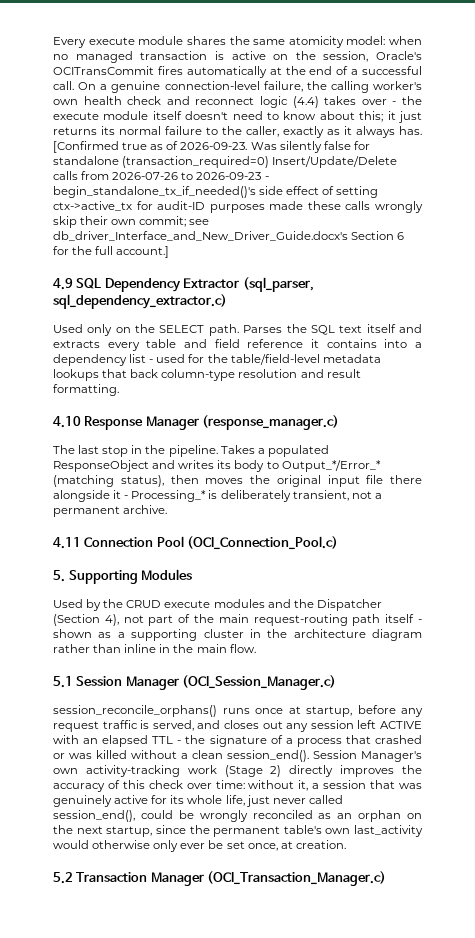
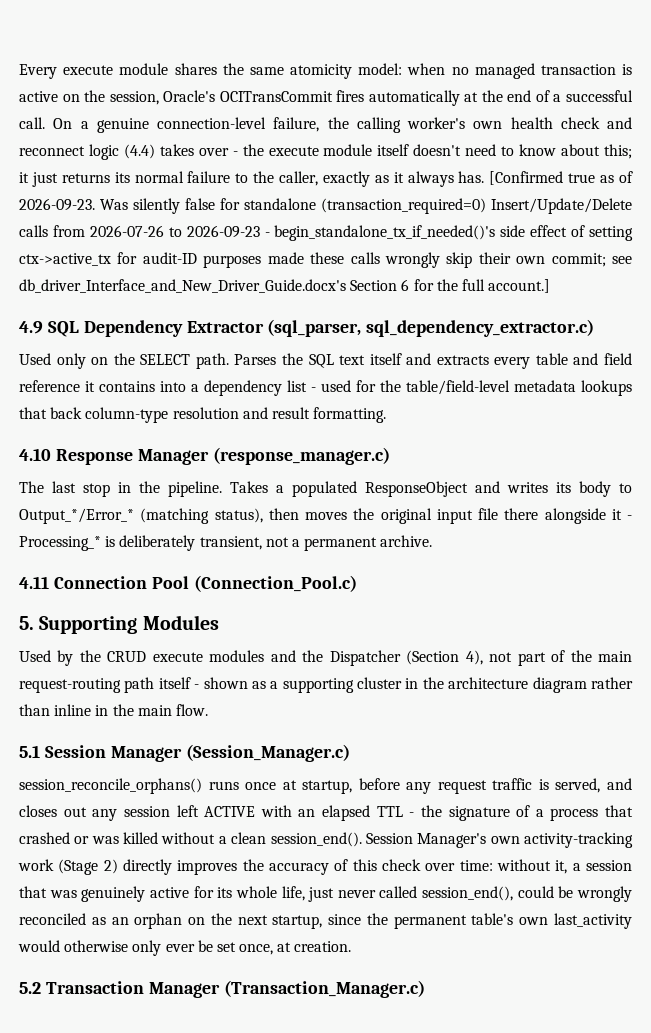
[187,536,339,550] (OCI_Connection_Pool.c) -> [193,575,357,592] (Connection_Pool.c)
[182,675,337,690] (OCI_Session_Manager.c) -> [185,744,350,762] (Session_Manager.c)
[207,871,387,886] (OCI_Transaction_Manager.c) -> [223,980,425,998] (Transaction_Manager.c)

